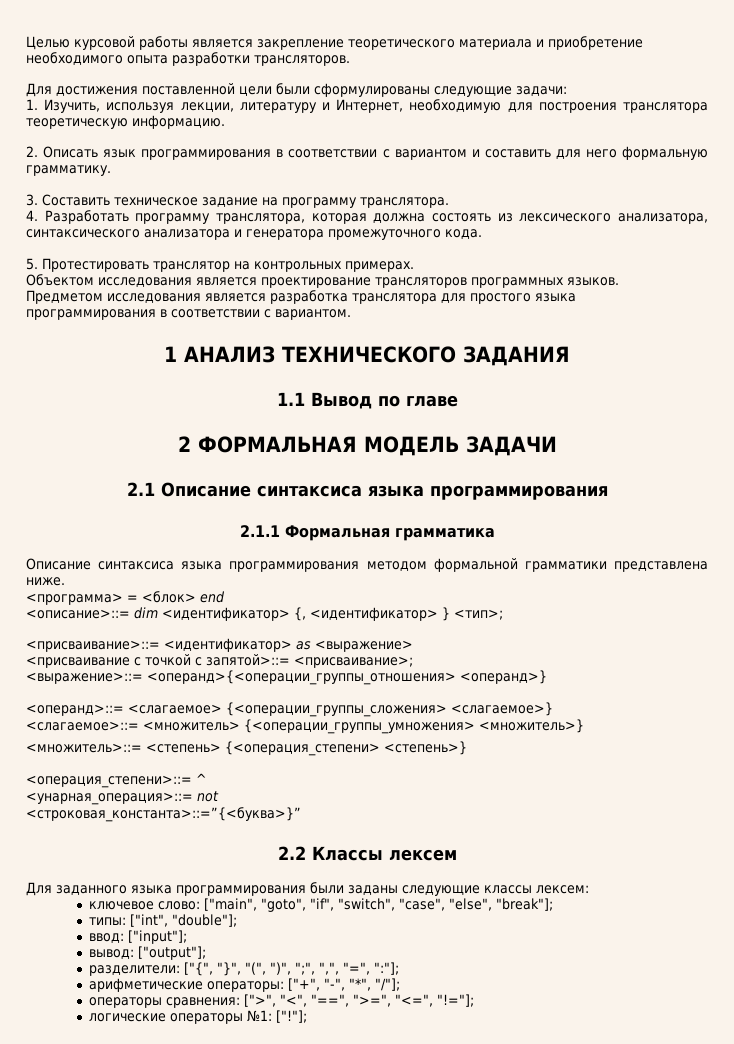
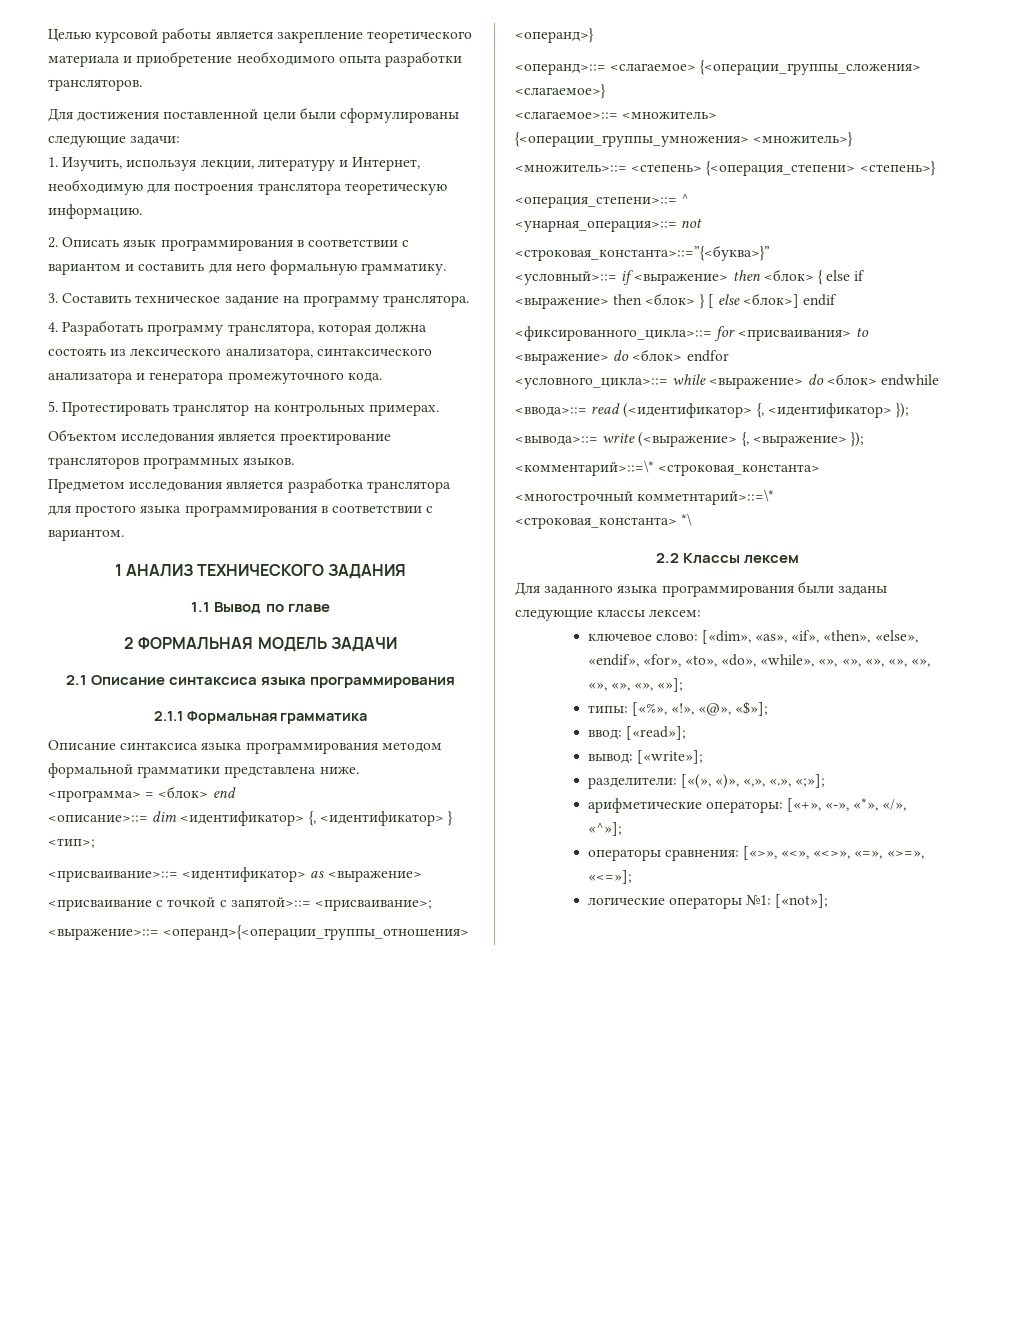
(301, 814) none -> [515,269,866,285] [515,293,838,309] [515,326,869,341] [515,349,729,365] [515,373,939,389] [515,403,909,418] [515,432,864,447] [515,460,821,476] [515,489,775,505] [515,513,693,529] // <условный>::= if <выражение> then <блок> { else if <выражение> then <блок> } [ else <блок>] endif // <фиксированного_цикла>::= for <присваивания> to <выражение> do <блок> endfor // <условного_цикла>::= while <выражение> do <блок> endwhile // <ввода>::= read (<идентификатор> {, <идентификатор> }); // <вывода>::= write (<выражение> {, <выражение> }); // <комментарий>::=\* <строковая_константа> // <многострочный комметнтарий>::=\* <строковая_константа> *\
[204,898,554,912] [89,914,238,927] ["main", "goto", "if", "switch", "case", "else", "break"]; // типы: ["int", "double"]; -> [701,630,918,644] [587,654,931,667] [587,678,684,692] [587,701,769,716] [«dim», «as», «if», «then», «else», «endif», «for», «to», «do», «while», «», «», «», «», «», «», «», «», «»]; // типы: [«%», «!», «@», «$»];
[128,930,188,944] ["input"]; -> [625,726,686,740] [«read»];
[138,946,207,960] ["output"]; -> [636,750,703,764] [«write»];
[184,962,400,976] [89,978,401,992] [89,994,475,1008] ["{", "}", "(", ")", ";", ",", "=", ":"]; // арифметические операторы: ["+", "-", "*", "/"]; // операторы сравнения: [">", "<", "==", ">=", "<=", "!="]; -> [680,774,826,789] [587,798,907,813] [587,822,622,836] [587,846,924,861] [587,870,632,884] [«(», «)», «,», «.», «;»]; // арифметические операторы: [«+», «-», «*», «/», «^»]; // операторы сравнения: [«>», «<», «<>», «=», «>=», «<=»];
[276,1010,308,1023] ["!"]; -> [775,894,829,908] [«not»];

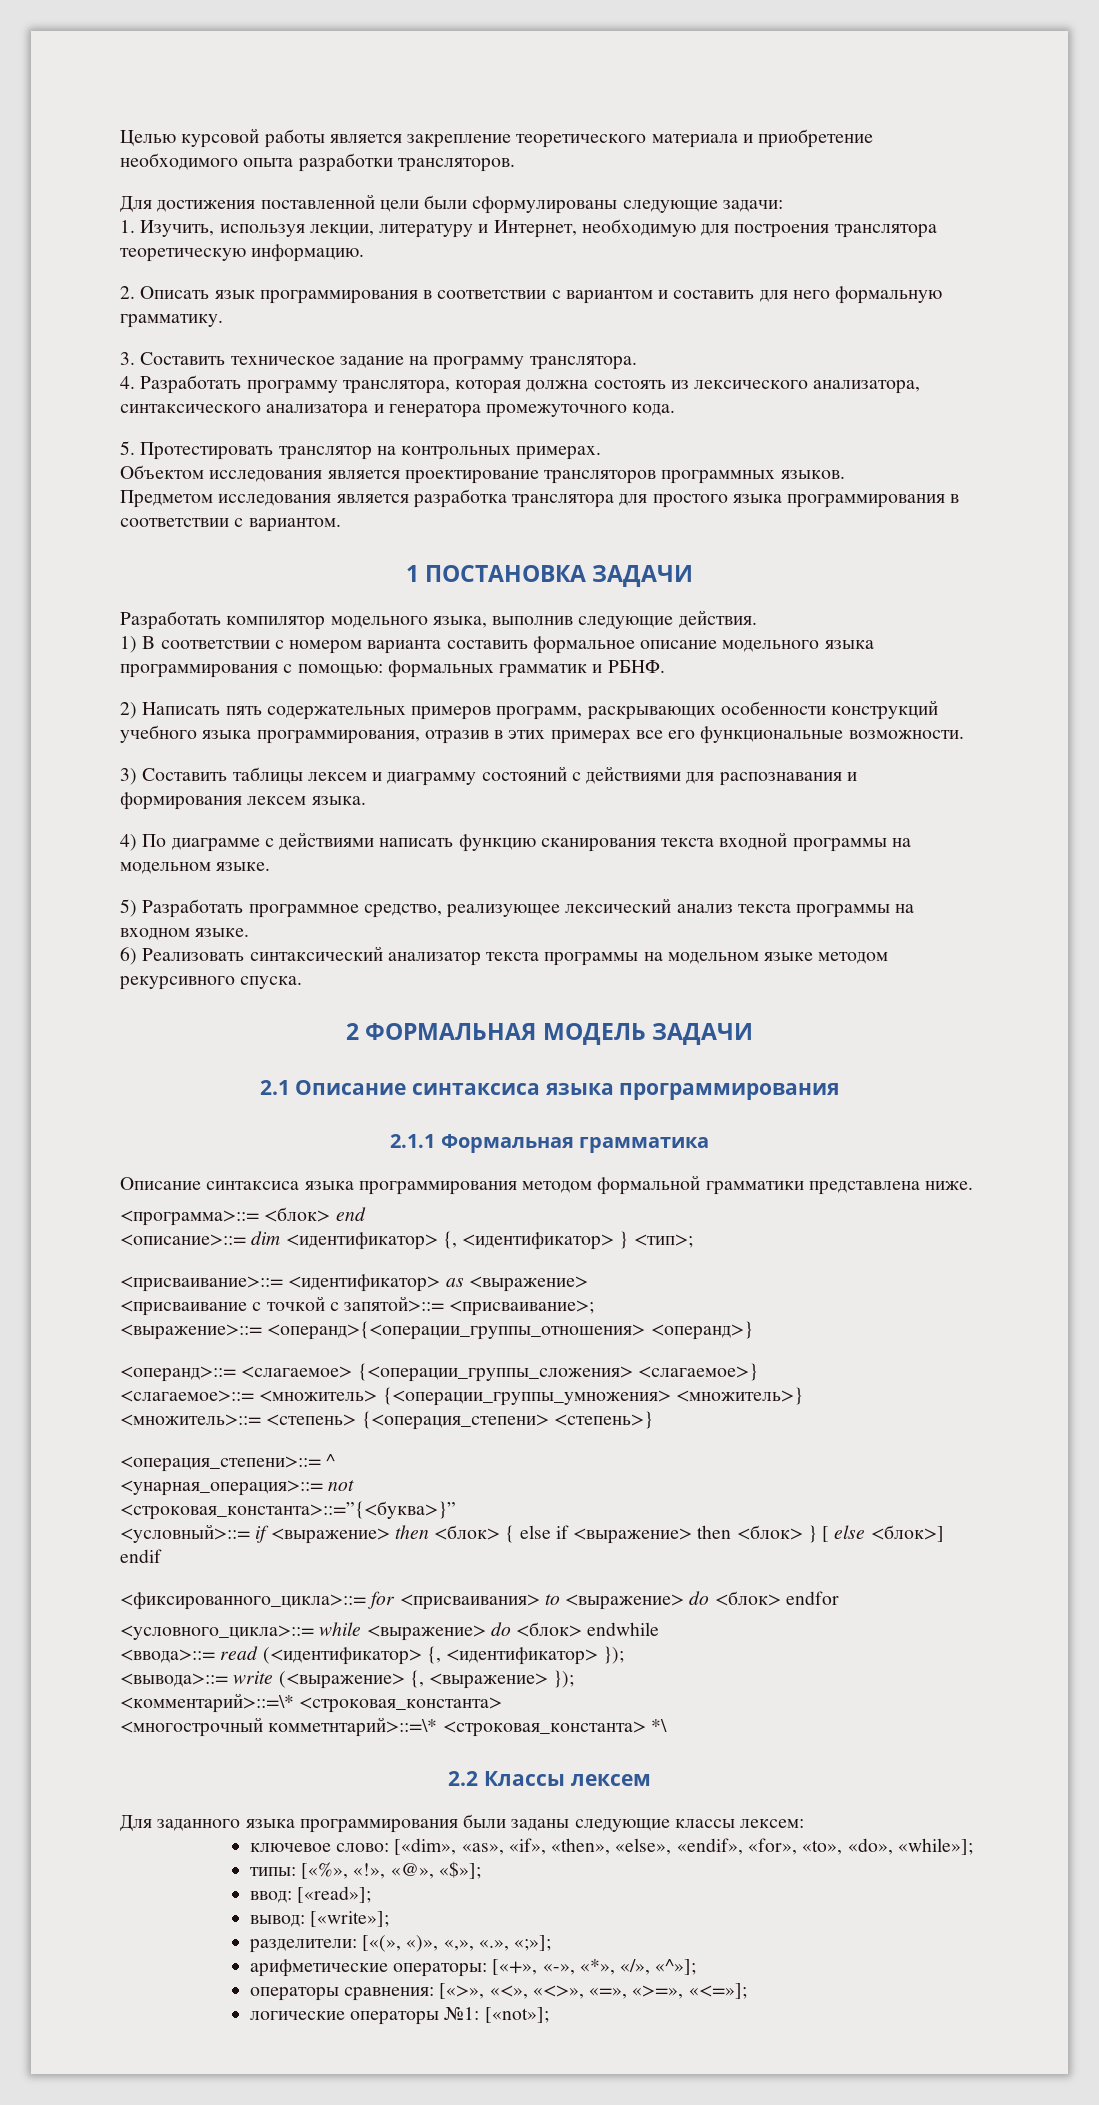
[125,564,407,579] [191,602,330,614] АНАЛИЗ ТЕХНИЧЕСКОГО ЗАДАНИЯ // 1.1 Вывод по главе -> [424,565,694,587] [120,610,757,630] [120,636,874,654] [120,660,665,678] [120,700,939,720] [120,725,964,744] [120,766,857,786] [120,792,366,810] [120,832,911,852] [120,862,271,874] [120,898,915,918] [120,928,250,940] [120,946,889,966] [119,976,303,990] ПОСТАНОВКА ЗАДАЧИ // Разработать компилятор модельного языка, выполнив следующие действия. // 1) В соответствии с номером варианта составить формальное описание модельного языка программирования с помощью: формальных грамматик и РБНФ. // 2) Написать пять содержательных примеров программ, раскрывающих особенности конструкций учебного языка программирования, отразив в этих примерах все его функциональные возможности. // 3) Составить таблицы лексем и диаграмму состояний с действиями для распознавания и формирования лексем языка. // 4) По диаграмме с действиями написать функцию сканирования текста входной программы на модельном языке. // 5) Разработать программное средство, реализующее лексический анализ текста программы на входном языке. // 6) Реализовать синтаксический анализатор текста программы на модельном языке методом рекурсивного спуска.
[48,790,155,802] <программа> = -> [120,1210,259,1226] <программа>::=
[760,654,931,667] [587,678,684,692] «while», «», «», «», «», «», «», «», «», «»]; -> [897,1838,973,1855] «while»];

